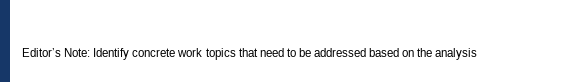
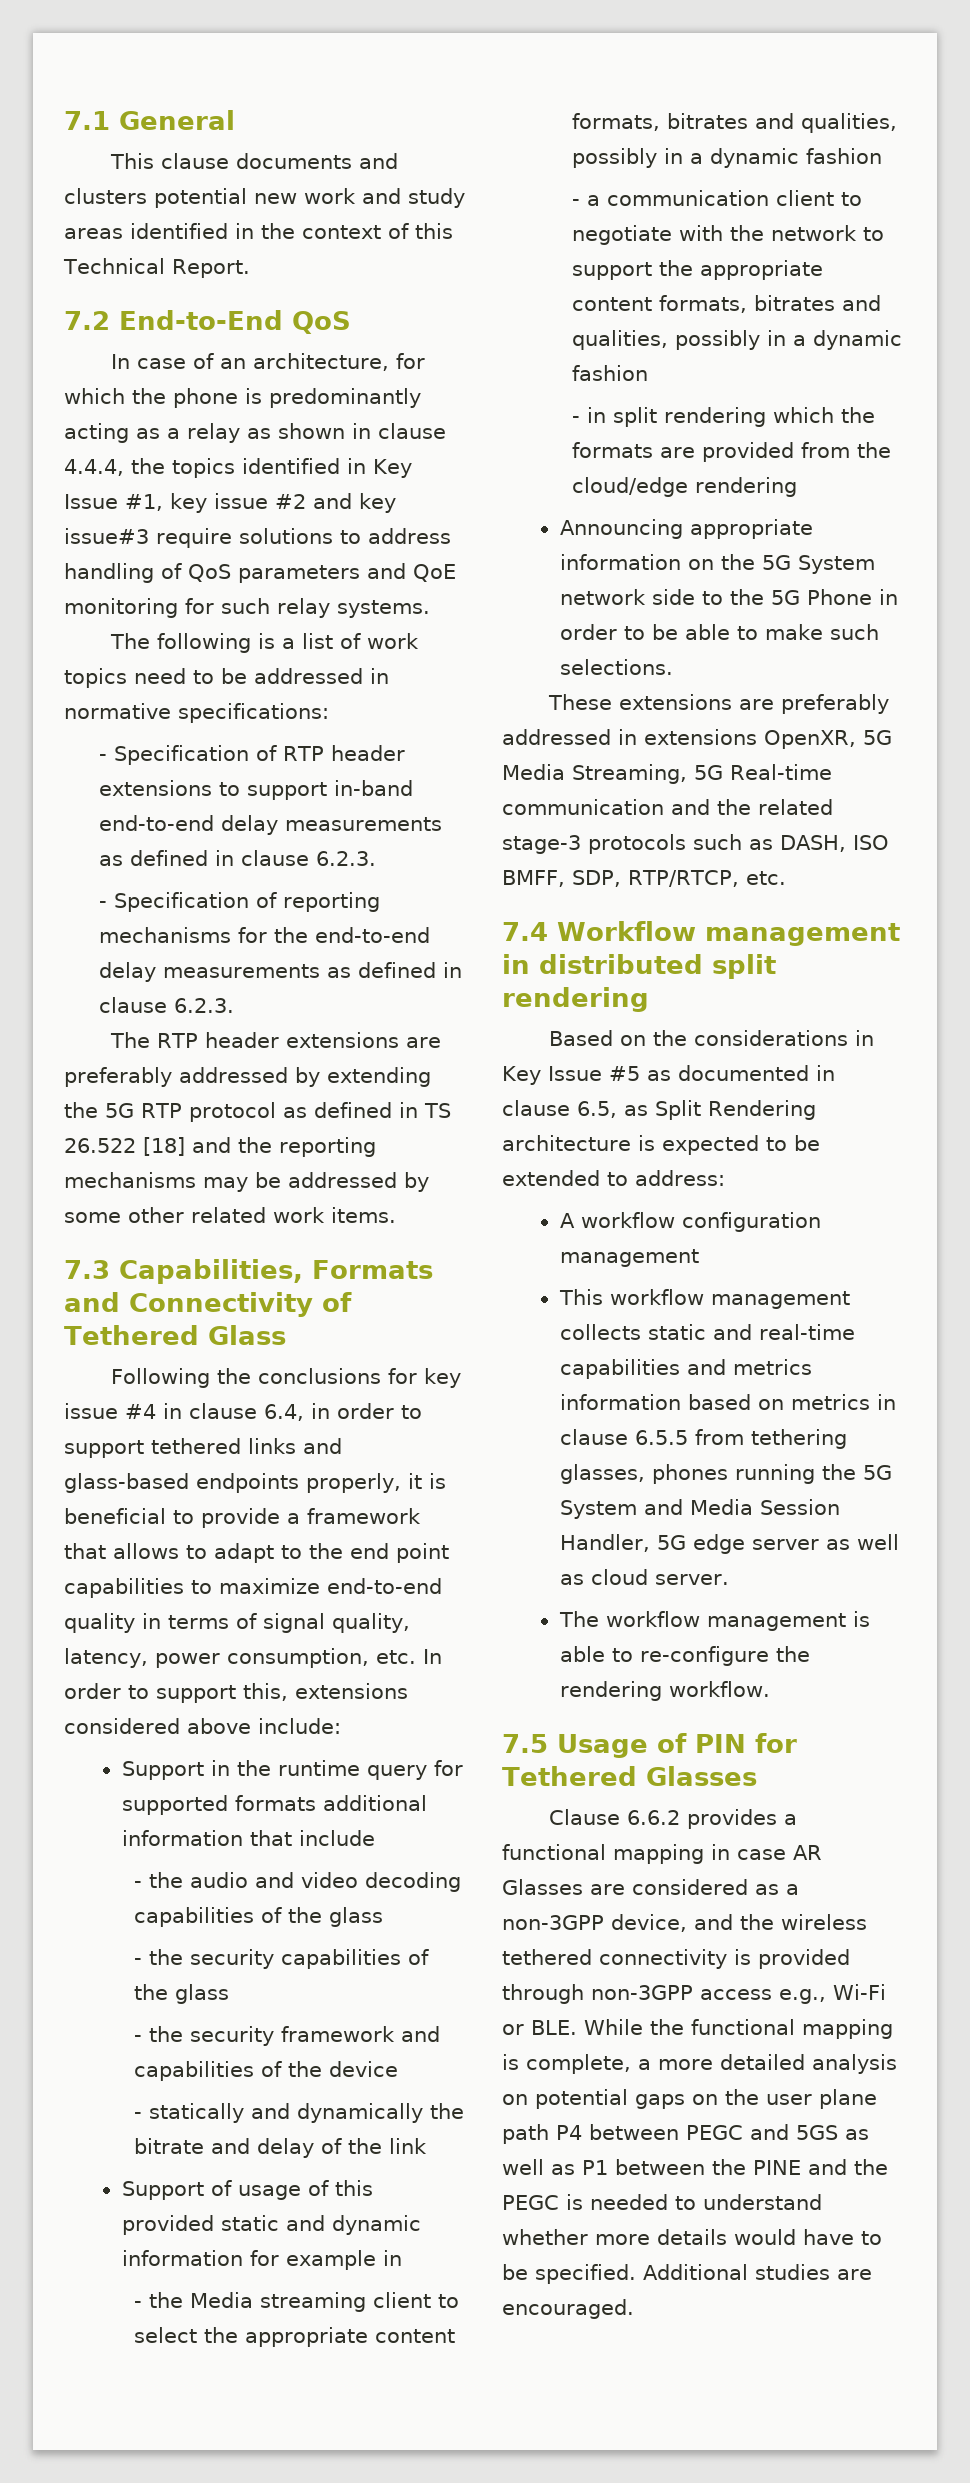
[22,48,176,60] Editor’s Note: Identify concrete -> [64,110,235,130] [110,153,399,169] [64,188,465,208] [64,223,453,239] [63,258,250,278] [64,310,351,334] [111,353,426,371] [64,388,421,408] [64,423,446,443] [64,458,412,478] [64,493,396,513] [64,528,451,548] [64,563,456,583] [64,598,430,618] [110,633,362,653] 7.1 General // This clause documents and clusters potential new work and study areas identified in the context of this Technical Report. // 7.2 End-to-End QoS // In case of an architecture, for which the phone is predominantly acting as a relay as shown in clause 4.4.4, the topics identified in Key Issue #1, key issue #2 and key issue#3 require solutions to address handling of QoS parameters and QoE monitoring for such relay systems. // The following is a list of
[238,48,258,57] that -> (127, 678) none
[369,48,478,60] based on the analysis -> [370,668,389,684] [64,703,329,723] [99,745,406,765] [99,780,414,800] [99,815,443,835] [99,850,377,866] [99,892,381,912] [99,927,431,943] [99,962,463,982] [99,997,235,1013] [110,1032,442,1048] [64,1067,431,1087] [64,1102,451,1122] [64,1137,376,1157] [64,1172,429,1192] [64,1207,396,1223] [64,1259,433,1284] [64,1292,352,1317] [64,1325,286,1345] [111,1368,462,1388] [64,1403,422,1421] [64,1438,342,1458] [64,1473,446,1493] [64,1508,421,1528] [64,1543,449,1563] [64,1578,442,1598] [64,1613,410,1633] [64,1648,442,1668] [64,1683,408,1703] [64,1718,341,1734] [121,1760,463,1780] [121,1795,427,1815] [121,1830,375,1846] [134,1872,462,1892] [134,1907,384,1927] [134,1949,430,1969] [134,1984,230,2004] [134,2026,441,2046] [134,2061,399,2081] [134,2103,465,2123] [134,2138,428,2158] [121,2180,373,2200] [121,2215,421,2235] [121,2250,402,2270] [134,2292,460,2312] [134,2327,456,2347] [572,113,898,133] [572,148,883,168] [572,190,863,206] [572,225,885,245] [572,260,824,280] [572,295,882,313] [572,330,903,350] [572,365,649,381] [572,407,876,427] [572,442,892,462] [572,477,798,497] [559,519,813,539] [559,554,875,574] [559,589,898,605] [559,624,879,640] [559,659,673,675] [548,694,890,714] [502,729,892,749] [502,764,832,784] [502,799,833,815] [502,834,889,854] [502,870,786,887] [502,921,900,946] [502,954,776,979] [502,987,649,1012] [549,1030,875,1046] [502,1065,835,1085] [502,1100,816,1120] [502,1135,820,1155] [502,1170,725,1186] [559,1212,821,1232] [559,1249,699,1267] [558,1289,850,1309] [559,1324,855,1340] [559,1359,812,1379] [559,1394,896,1410] [559,1429,847,1449] [559,1464,892,1484] [559,1499,840,1519] [559,1534,899,1554] [559,1569,729,1585] [558,1611,870,1631] [559,1646,810,1666] [559,1681,770,1701] [502,1733,797,1758] [502,1766,757,1786] [549,1809,798,1829] [502,1844,822,1864] [502,1879,799,1895] [502,1914,867,1932] [502,1949,850,1969] [502,1984,886,2004] [502,2019,893,2039] [502,2054,897,2074] [502,2089,877,2109] [502,2124,869,2144] [502,2159,888,2175] [502,2194,822,2210] [502,2229,882,2245] [502,2264,872,2284] [502,2299,634,2319] in normative specifications: // - Specification of RTP header extensions to support in-band end-to-end delay measurements as defined in clause 6.2.3. // - Specification of reporting mechanisms for the end-to-end delay measurements as defined in clause 6.2.3. // The RTP header extensions are preferably addressed by extending the 5G RTP protocol as defined in TS 26.522 [18] and the reporting mechanisms may be addressed by some other related work items. // 7.3 Capabilities, Formats and Connectivity of Tethered Glass // Following the conclusions for key issue #4 in clause 6.4, in order to support tethered links and glass-based endpoints properly, it is beneficial to provide a framework that allows to adapt to the end point capabilities to maximize end-to-end quality in terms of signal quality, latency, power consumption, etc. In order to support this, extensions considered above include: // Support in the runtime query for supported formats additional information that include // - the audio and video decoding capabilities of the glass // - the security capabilities of the glass // - the security framework and capabilities of the device // - statically and dynamically the bitrate and delay of the link // Support of usage of this provided static and dynamic information for example in // - the Media streaming client to select the appropriate content formats, bitrates and qualities, possibly in a dynamic fashion // - a communication client to negotiate with the network to support the appropriate content formats, bitrates and qualities, possibly in a dynamic fashion // - in split rendering which the formats are provided from the cloud/edge rendering // Announcing appropriate information on the 5G System network side to the 5G Phone in order to be able to make such selections. // These extensions are preferably addressed in extensions OpenXR, 5G Media Streaming, 5G Real-time communication and the related stage-3 protocols such as DASH, ISO BMFF, SDP, RTP/RTCP, etc. // 7.4 Workflow management in distributed split rendering // Based on the considerations in Key Issue #5 as documented in clause 6.5, as Split Rendering architecture is expected to be extended to address: // A workflow configuration management // This workflow management collects static and real-time capabilities and metrics information based on metrics in clause 6.5.5 from tethering glasses, phones running the 5G System and Media Session Handler, 5G edge server as well as cloud server. // The workflow management is able to re-configure the rendering workflow. // 7.5 Usage of PIN for Tethered Glasses // Clause 6.6.2 provides a functional mapping in case AR Glasses are considered as a non-3GPP device, and the wireless tethered connectivity is provided through non-3GPP access e.g., Wi-Fi or BLE. While the functional mapping is complete, a more detailed analysis on potential gaps on the user plane path P4 between PEGC and 5GS as well as P1 between the PINE and the PEGC is needed to understand whether more details would have to be specified. Additional studies are encouraged.

